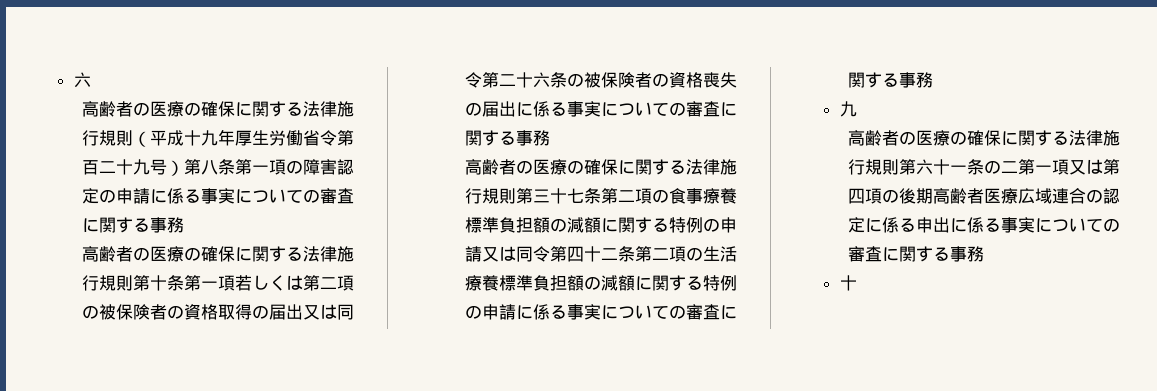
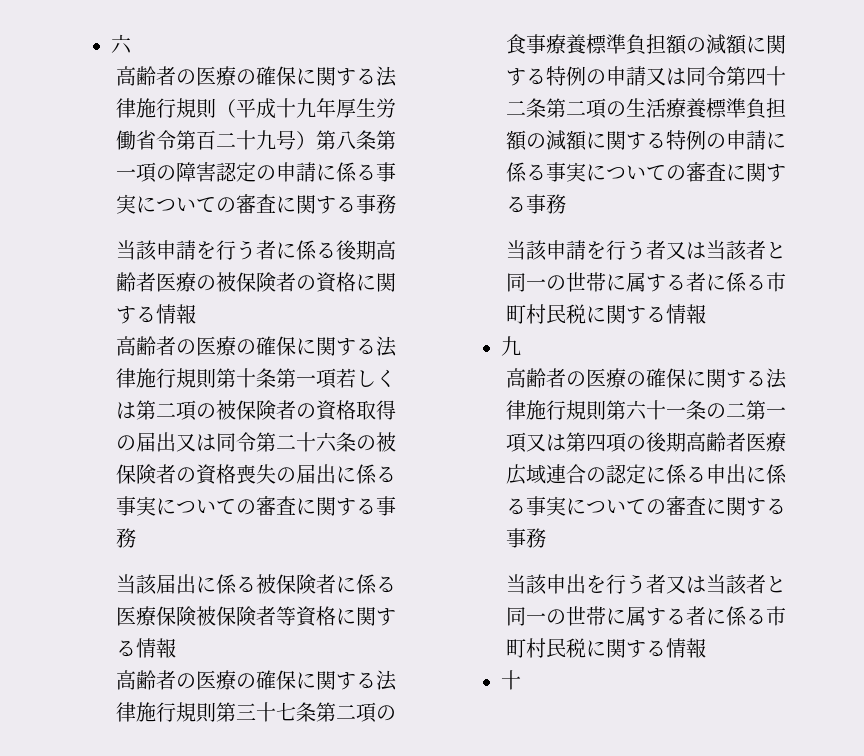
(184, 225) none -> [115,240,396,261] [115,272,396,293] [115,304,196,324] // 当該申請を行う者に係る後期高齢者医療の被保険者の資格に関する情報
(550, 138) none -> [115,574,396,595] [115,606,396,627] [115,638,176,658] // 当該届出に係る被保険者に係る医療保険被保険者等資格に関する情報
(933, 80) none -> [505,240,786,261] [505,272,786,292] [505,304,706,324] // 当該申請を行う者又は当該者と同一の世帯に属する者に係る市町村民税に関する情報
(984, 254) none -> [505,574,786,595] [505,606,786,626] [505,638,706,658] // 当該申出を行う者又は当該者と同一の世帯に属する者に係る市町村民税に関する情報

